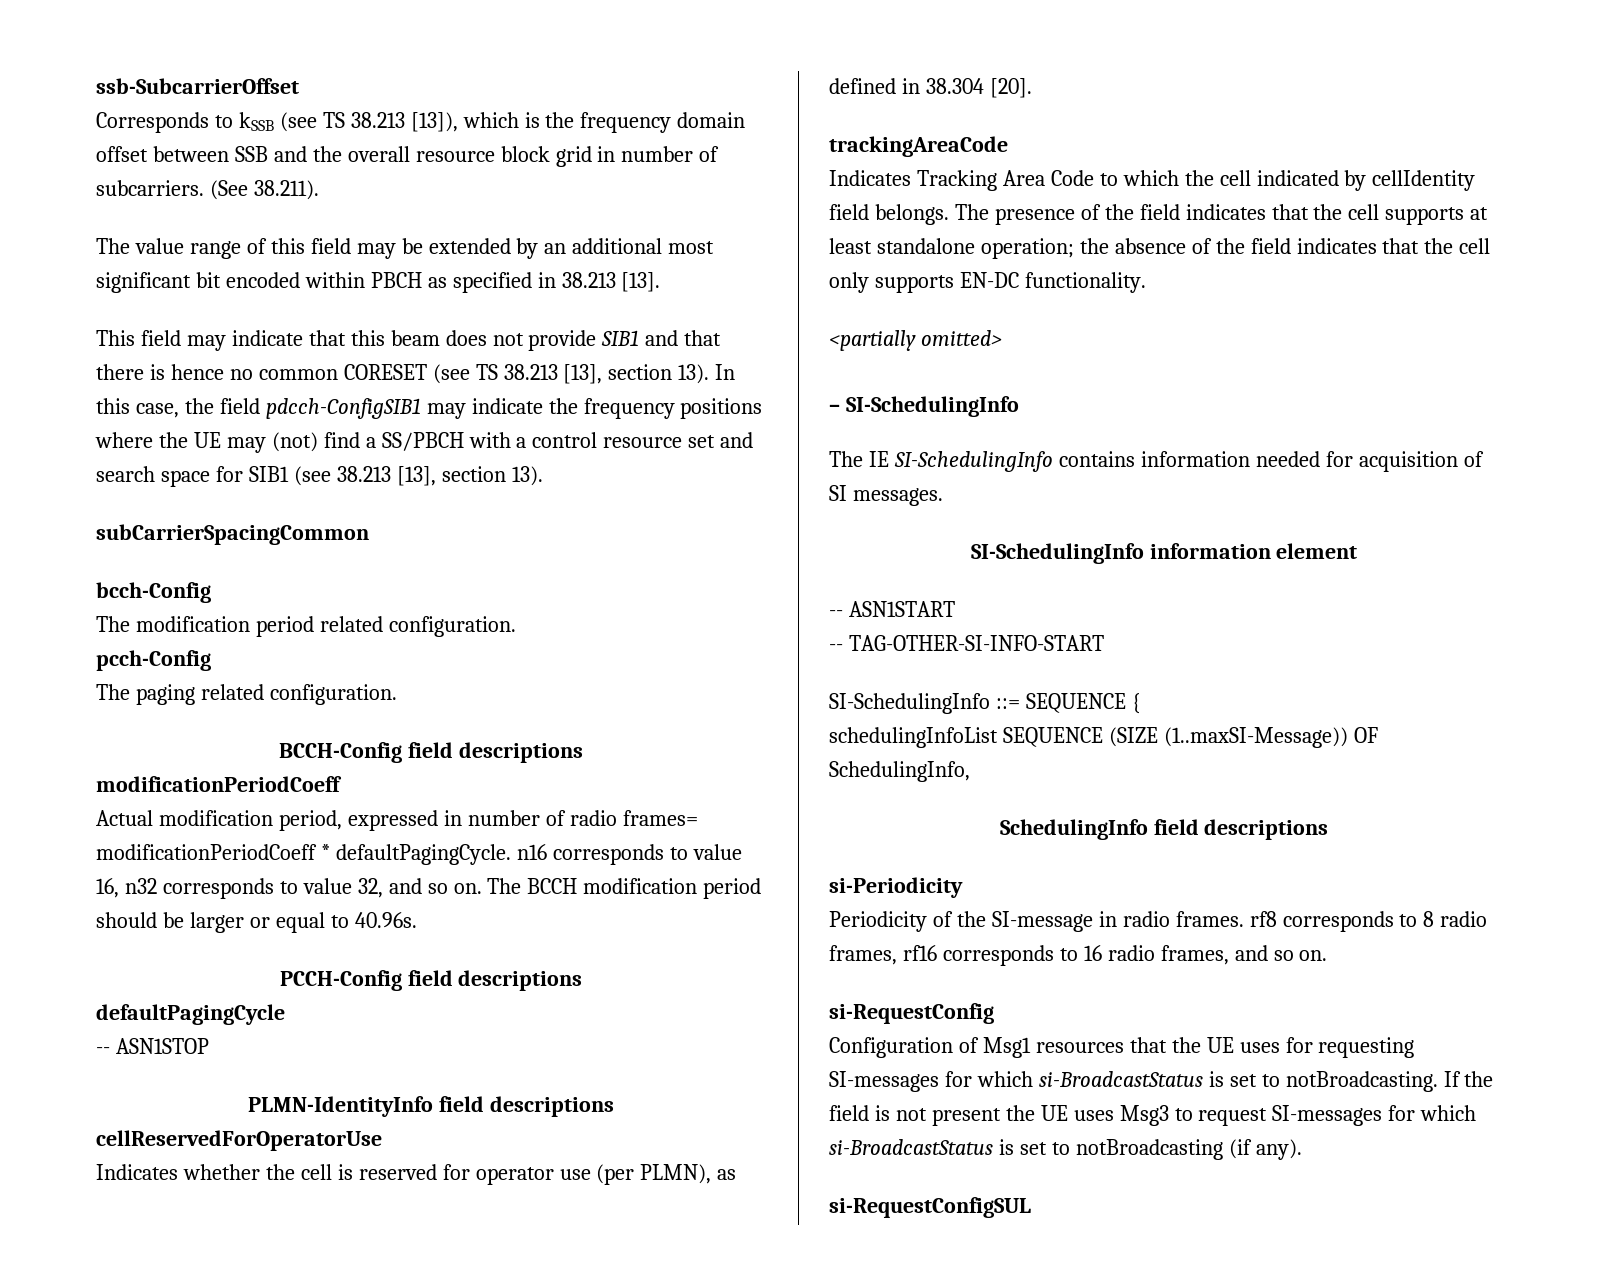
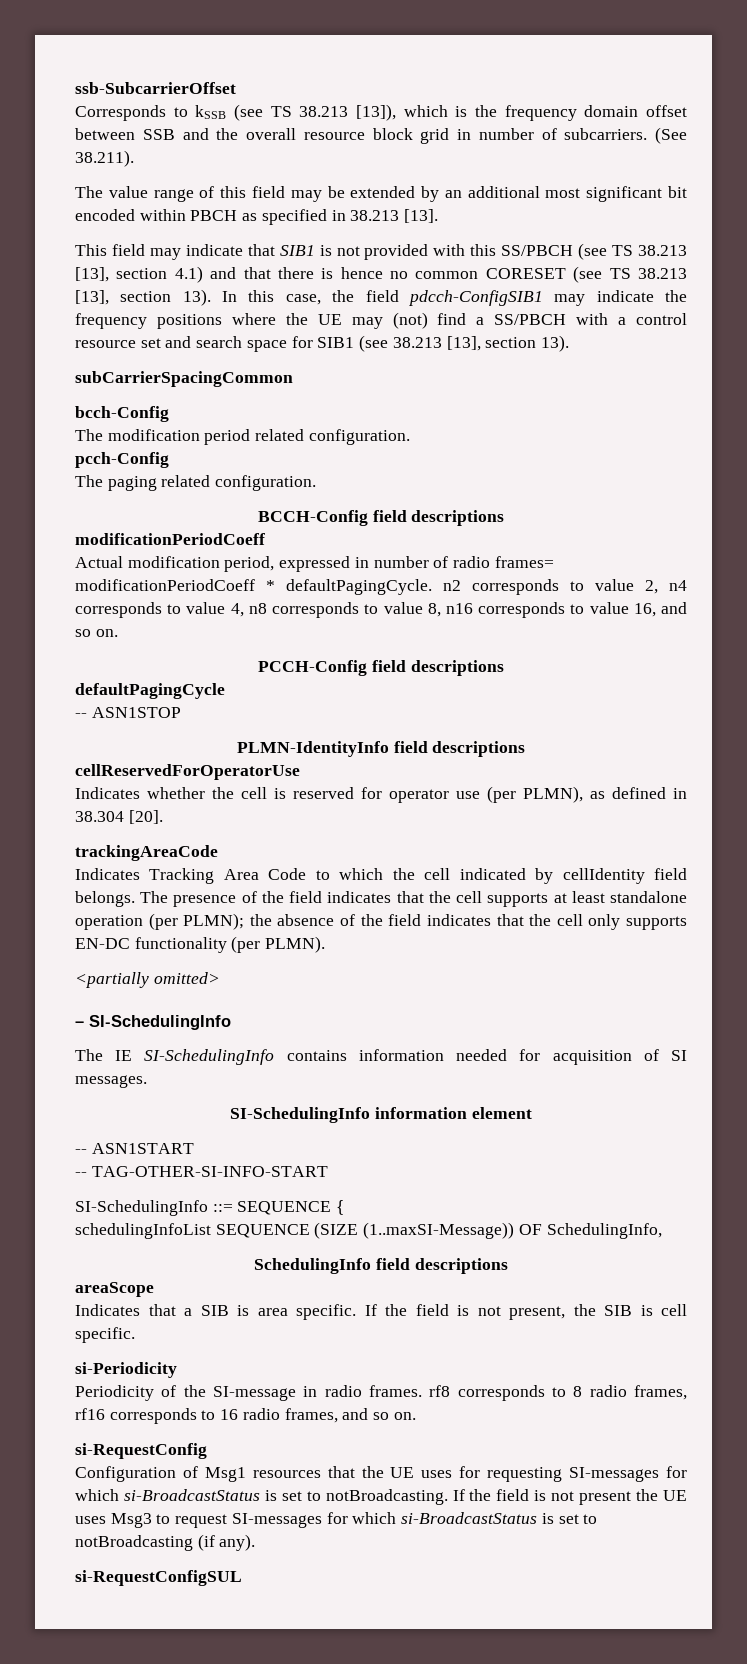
[350,330,640,351] this beam does not provide SIB1 -> [279,243,688,260] [75,266,203,283] SIB1 is not provided with this SS/PBCH (see TS 38.213 [13], section 4.1)
(511, 854) none -> [443,579,687,595] [75,602,441,618] n2 corresponds to value 2, n4 corresponds to value 4, n8 corresponds to value 8,
[124,878,762,899] [96,912,417,933] n32 corresponds to value 32, and so on. The BCCH modification period should be larger or equal to 40.96s. -> [661,602,687,614] [75,629,118,637] and so on.
[980,238,1074,259] operation; -> [75,913,245,930] operation (per PLMN);
[1024,272,1146,293] functionality. -> [134,936,326,953] functionality (per PLMN).
(1329, 829) none -> [75,1282,154,1297] [75,1304,687,1320] [75,1327,135,1343] // areaScope // Indicates that a SIB is area specific. If the field is not present, the SIB is cell specific.

